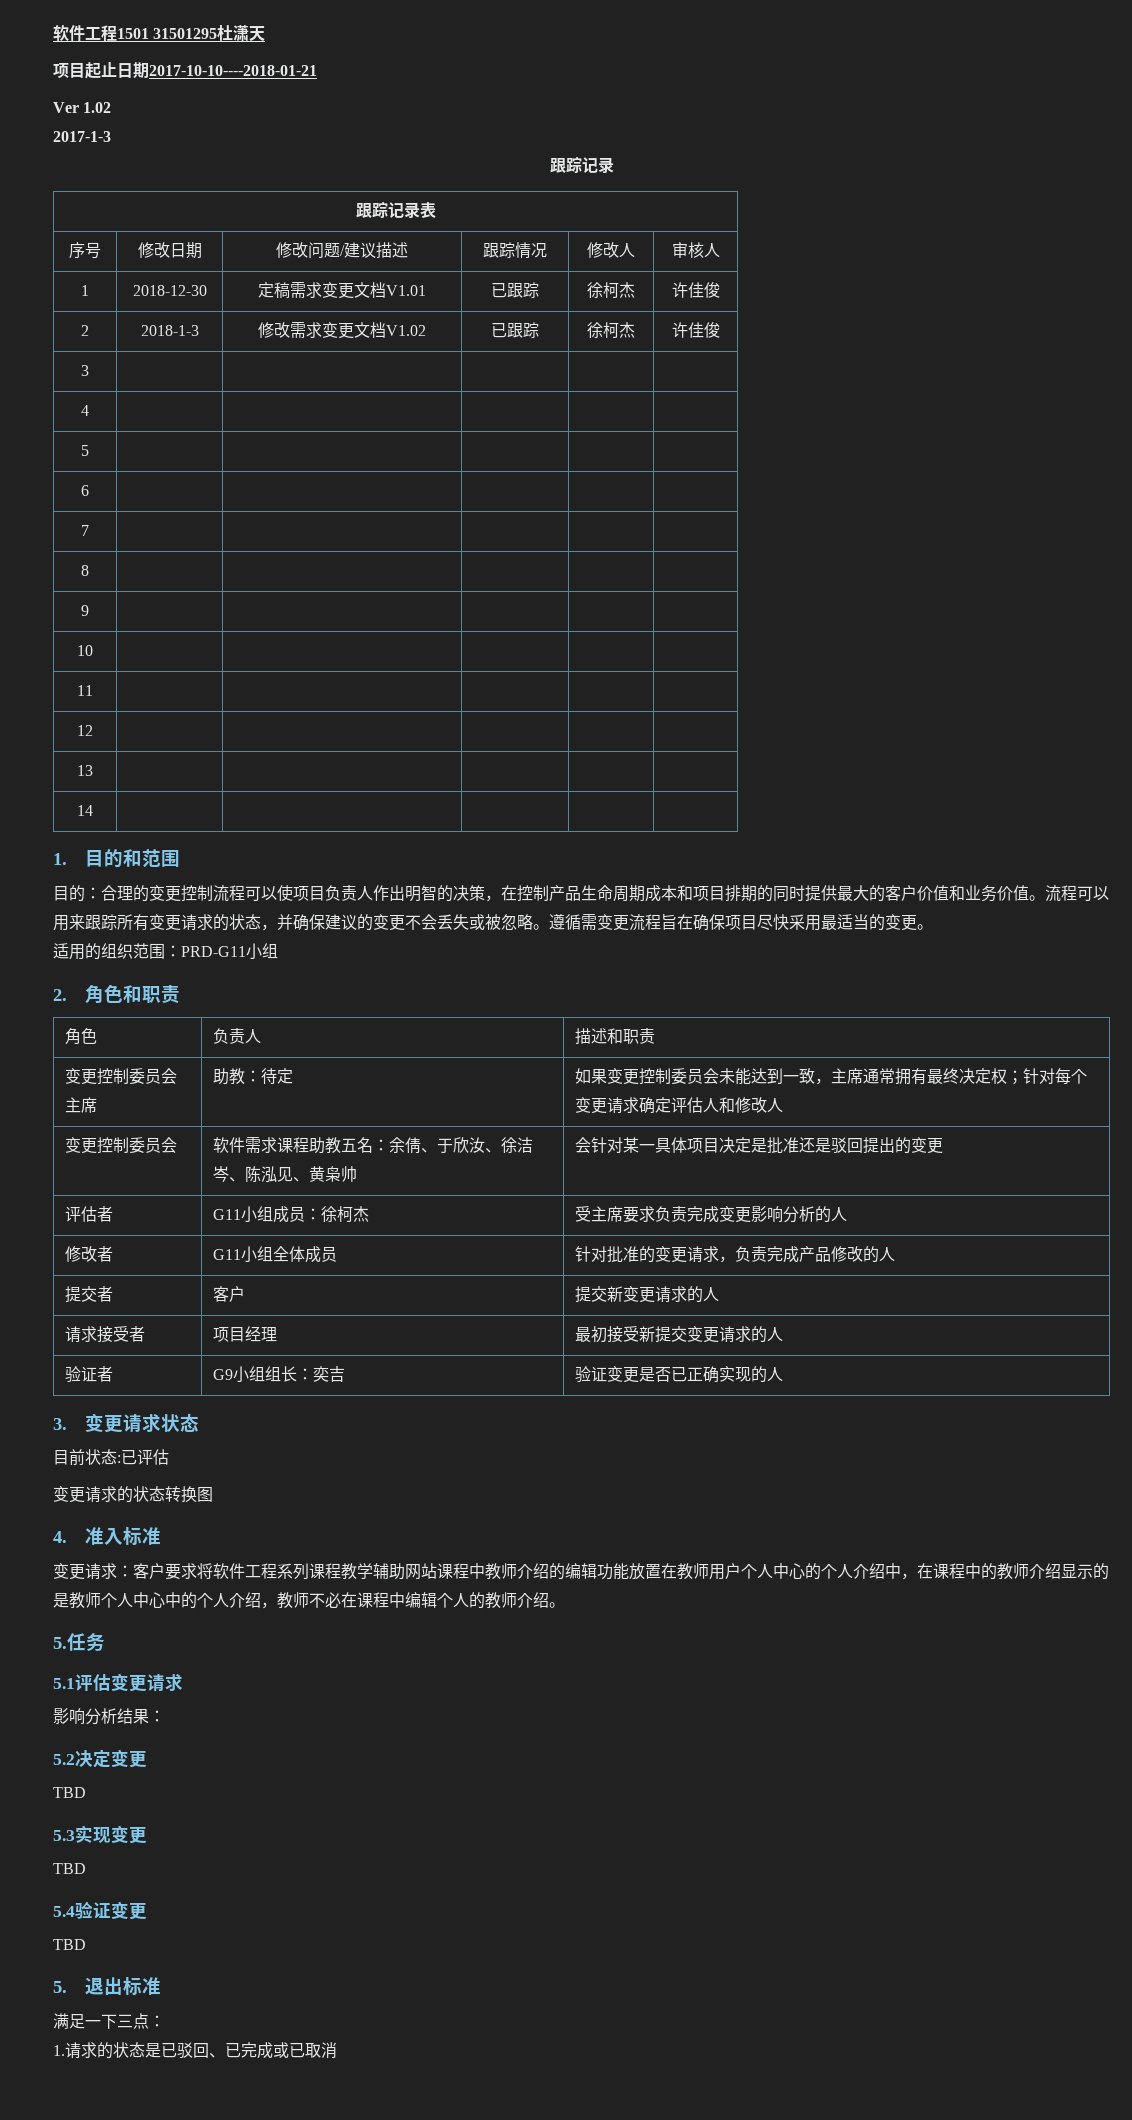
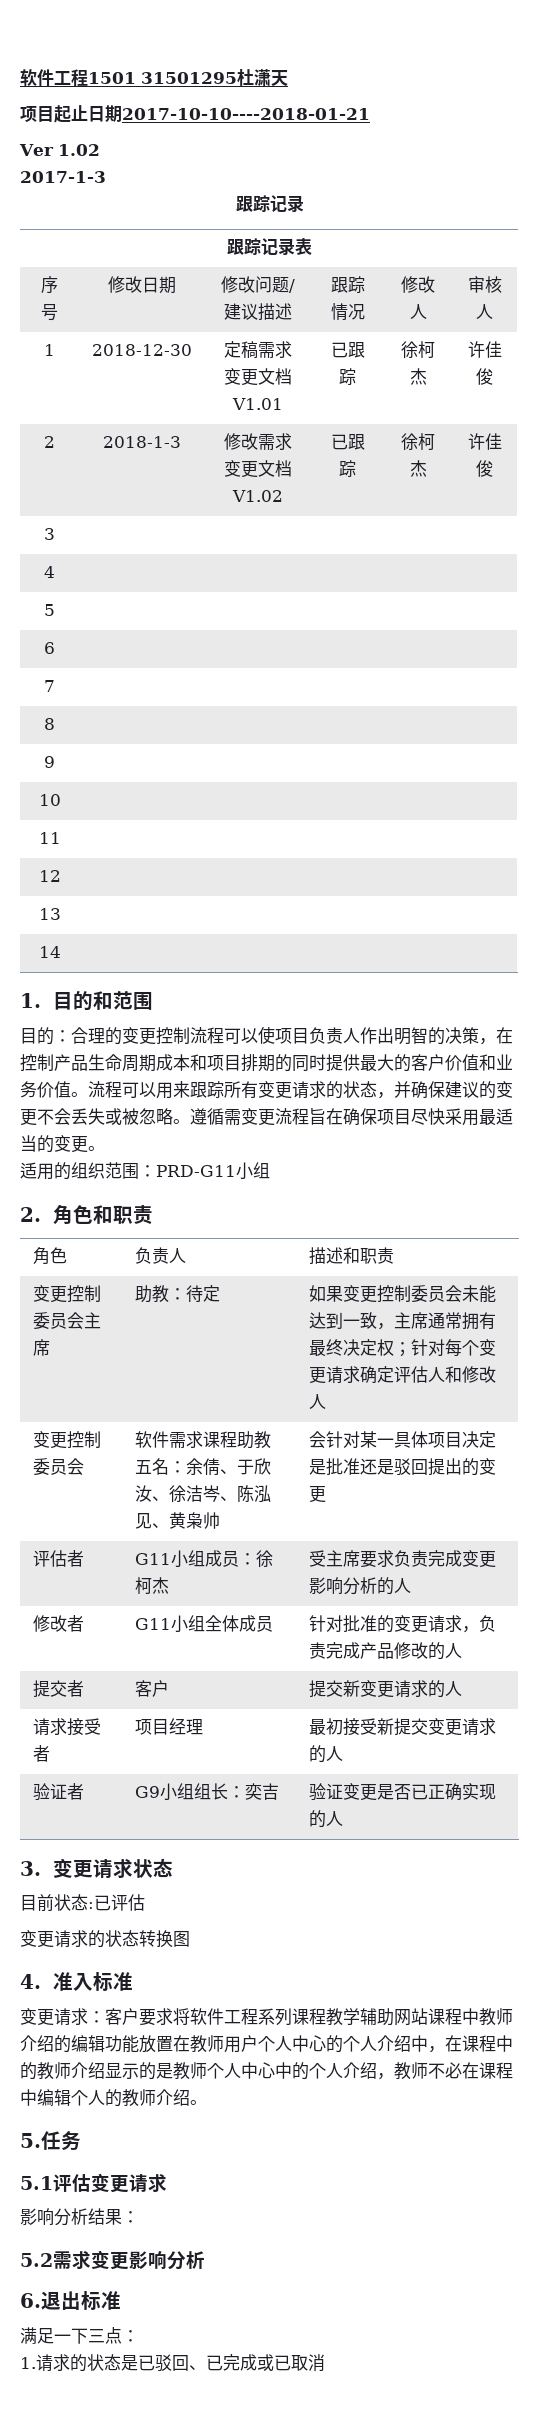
[75,1749,147,1768] [53,1787,86,1798] [53,1825,147,1844] [53,1863,86,1874] [53,1901,147,1920] [53,1939,86,1950] [53,1981,67,1993] 决定变更 // TBD // 5.3实现变更 // TBD // 5.4验证变更 // TBD // 5. -> [53,2250,205,2270] [20,2293,41,2308] 需求变更影响分析 // 6.

